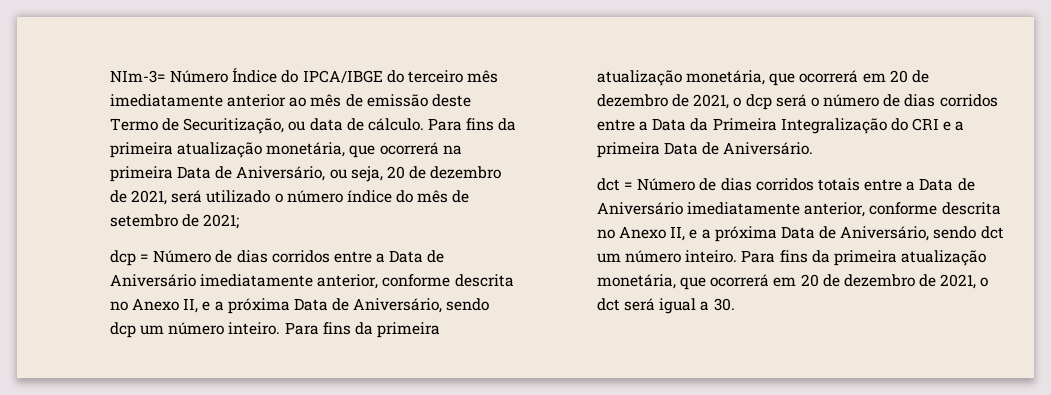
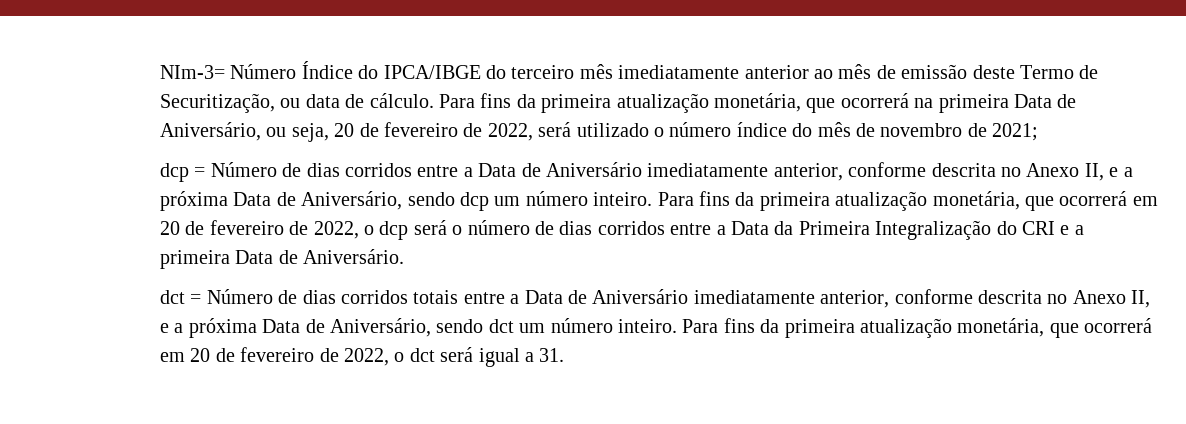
[430,166,502,179] [109,190,167,205] dezembro de 2021, -> [384,122,533,141] fevereiro de 2022,
[109,214,178,227] setembro -> [880,123,963,137] novembro
[596,94,730,109] dezembro de 2021, -> [209,220,359,239] fevereiro de 2022,
[843,274,977,289] dezembro de 2021, -> [240,347,390,366] fevereiro de 2022,
[713,298,735,311] 30. -> [539,348,565,362] 31.

